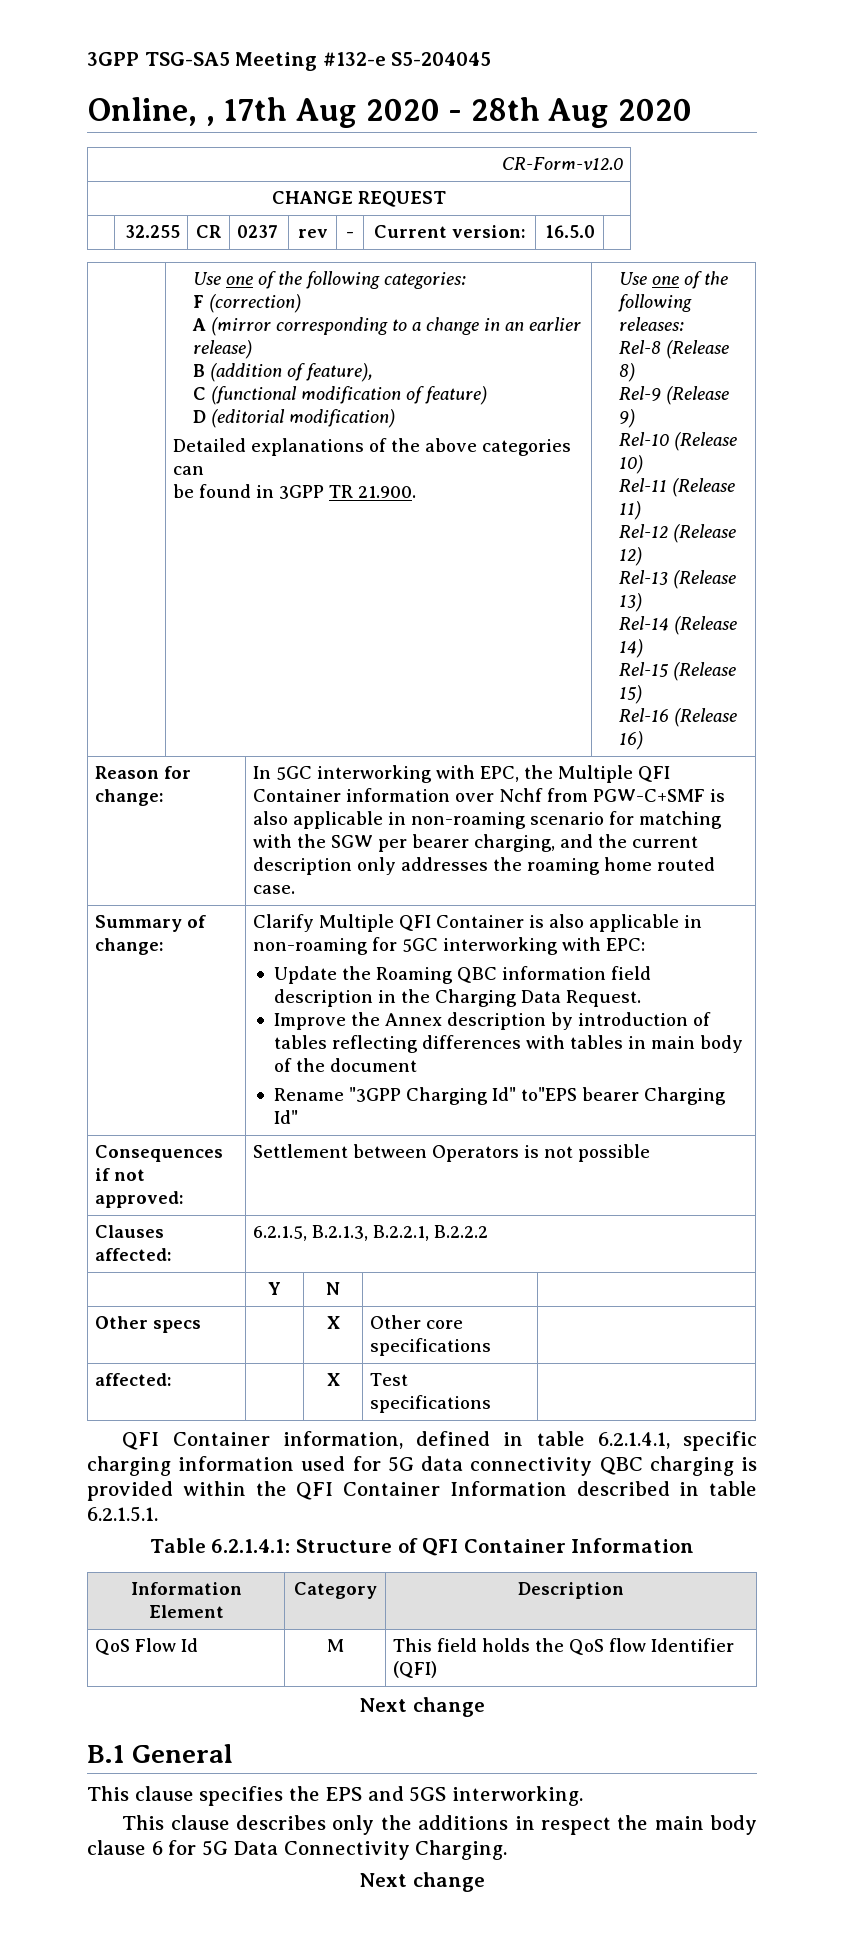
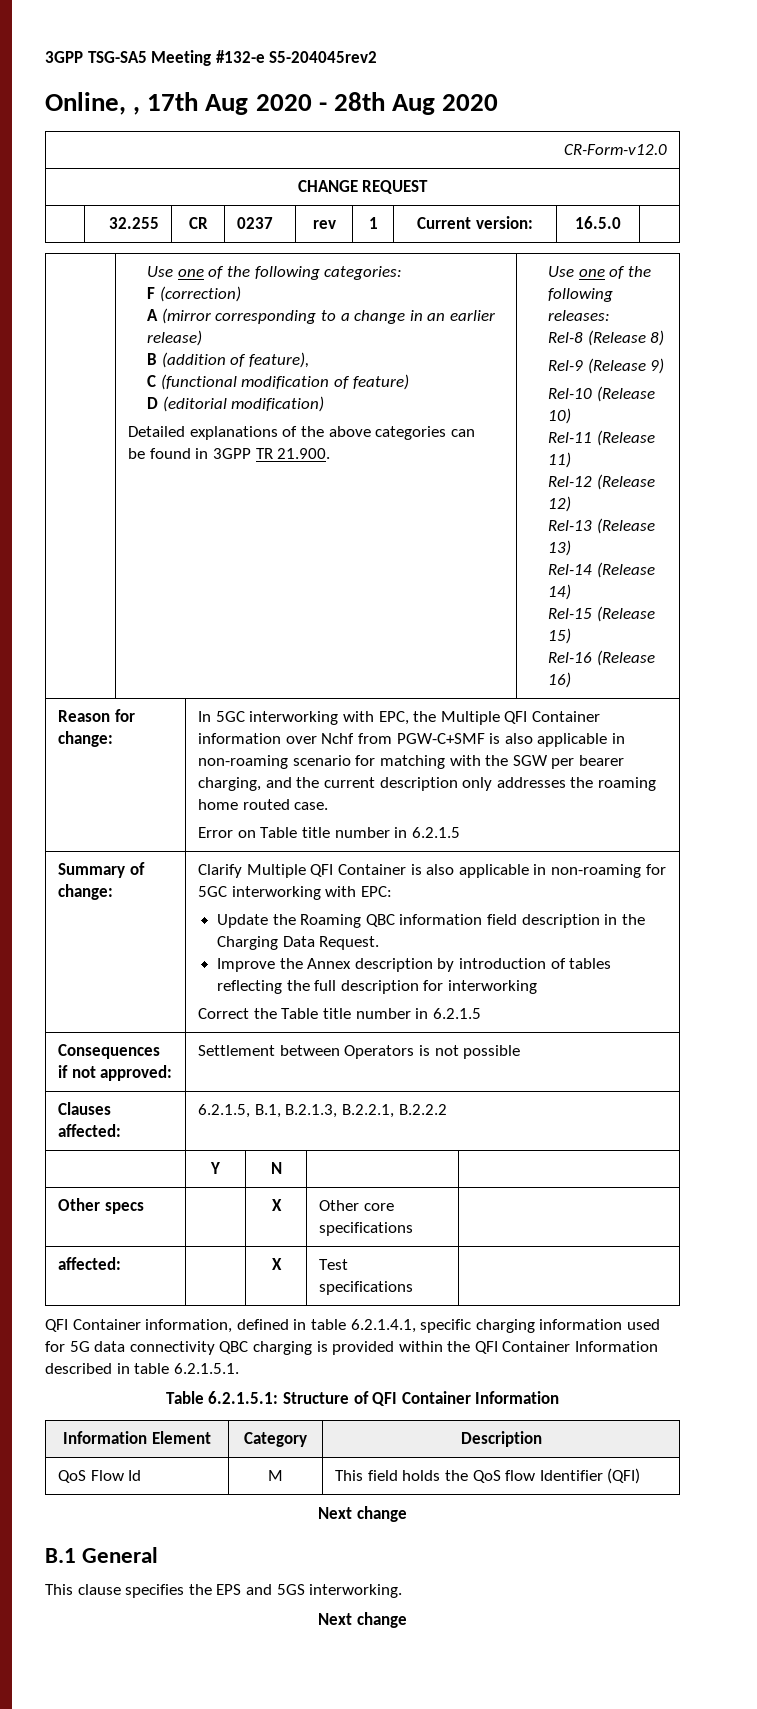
[391,52,492,66] S5-204045 -> [269,51,378,63] S5-204045rev2
[346,231,354,238] - -> [368,217,378,229] 1
(296, 889) none -> [198,827,460,838] // Error on Table title number in 6.2.1.5
[421,1035,743,1053] [273,1058,417,1072] [273,1087,726,1105] [273,1110,298,1124] differences with tables in main body of the document // Rename "3GPP Charging Id" to"EPS bearer Charging Id" -> [286,980,537,994] [198,1008,481,1019] the full description for interworking // Correct the Table title number in 6.2.1.5
(308, 1233) none -> [254,1104,281,1118] B.1,
[211,1539,291,1553] 6.2.1.4.1: -> [208,1391,279,1404] 6.2.1.5.1:
[122,1815,757,1835] [87,1840,508,1860] // This clause describes only the additions in respect the main body clause 6 for 5G Data Connectivity Charging. -> (403, 1591) none

